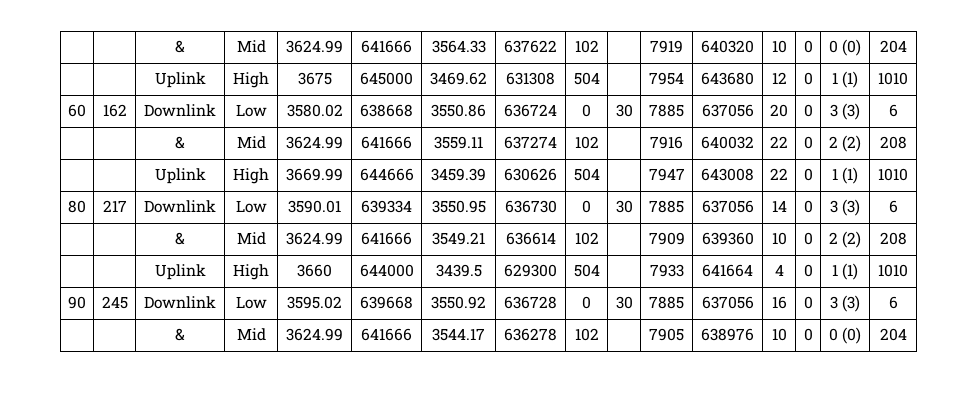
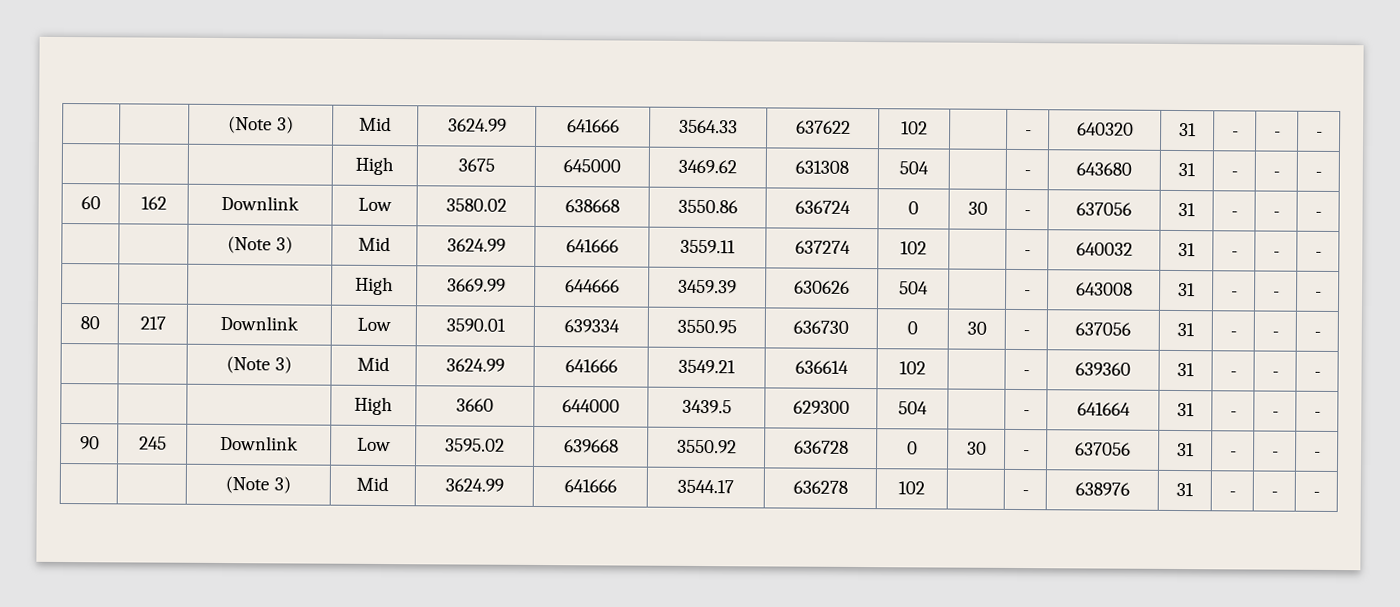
[175,40,185,53] | | & -> [228,116,294,134] | | (Note 3)
[650,40,683,53] 7919 -> [1024,130,1032,136] -
[771,40,787,53] [803,40,813,53] [828,39,862,56] [879,40,907,53] [154,72,206,88] 10 | 0 | 0 (0) | 204 // | | Uplink -> [1179,123,1197,137] [1231,131,1239,137] [1273,131,1281,137] [1315,131,1323,137] 31 | - | - | - // | |
[649,72,684,85] 7954 -> [1023,170,1031,176] -
[771,72,787,84] [803,72,813,85] [831,71,859,88] [878,72,908,85] 12 | 0 | 1 (1) | 1010 -> [1178,163,1196,177] [1230,171,1238,177] [1272,171,1280,177] [1314,171,1322,177] 31 | - | - | -
[649,104,684,117] [701,104,754,117] [770,104,788,117] [803,104,813,117] [829,103,861,120] [888,104,898,117] [175,136,185,149] 7885 | 637056 | 20 | 0 | 3 (3) | 6 // | | & -> [1023,210,1031,216] [1076,202,1132,216] [1178,203,1196,217] [1230,211,1238,217] [1272,211,1280,217] [1314,211,1322,217] [227,236,293,254] - | 637056 | 31 | - | - | - // | | (Note 3)
[650,136,683,149] 7916 -> [1023,250,1031,256] -
[770,136,788,148] [803,136,813,149] [828,135,862,152] [879,136,907,149] [154,168,206,184] 22 | 0 | 2 (2) | 208 // | | Uplink -> [1178,243,1196,257] [1230,251,1238,257] [1272,251,1280,257] [1314,251,1322,257] 31 | - | - | - // | |
[648,168,685,181] 7947 -> [1023,290,1031,296] -
[770,168,788,180] [803,168,813,181] [831,167,859,184] [878,168,908,181] 22 | 0 | 1 (1) | 1010 -> [1178,283,1196,297] [1230,291,1238,297] [1272,291,1280,297] [1314,291,1322,297] 31 | - | - | -
[649,200,684,213] [701,200,754,213] [771,200,787,212] [803,200,813,213] [829,199,861,216] [888,200,898,213] [175,232,185,245] 7885 | 637056 | 14 | 0 | 3 (3) | 6 // | | & -> [1022,330,1030,336] [1075,322,1131,336] [1177,323,1195,337] [1229,331,1237,337] [1271,331,1279,337] [1313,331,1321,337] [226,356,292,374] - | 637056 | 31 | - | - | - // | | (Note 3)
[648,232,685,245] 7909 -> [1022,370,1030,376] -
[771,232,787,245] [803,232,813,245] [828,231,862,248] [879,232,907,245] [154,264,206,280] 10 | 0 | 2 (2) | 208 // | | Uplink -> [1177,363,1195,377] [1229,371,1237,377] [1271,371,1279,377] [1313,371,1321,377] 31 | - | - | - // | |
[649,264,684,277] 7933 -> [1022,410,1030,416] -
[774,264,784,276] [803,264,813,277] [831,263,859,280] [878,264,908,277] 4 | 0 | 1 (1) | 1010 -> [1177,403,1195,417] [1229,411,1237,417] [1271,411,1279,417] [1313,411,1321,417] 31 | - | - | -
[649,296,684,309] [701,296,754,309] [771,296,787,309] [803,296,813,309] [829,295,861,312] [888,296,898,309] [175,328,185,341] 7885 | 637056 | 16 | 0 | 3 (3) | 6 // | | & -> [1022,450,1030,456] [1075,442,1131,456] [1177,443,1195,457] [1229,451,1237,457] [1271,451,1279,457] [1313,451,1321,457] [225,476,291,494] - | 637056 | 31 | - | - | - // | | (Note 3)
[649,328,684,341] 7905 -> [1021,490,1029,496] -
[771,328,787,341] [803,328,813,341] [828,327,862,344] [879,328,907,341] 10 | 0 | 0 (0) | 204 -> [1176,482,1194,497] [1228,491,1236,497] [1270,491,1278,497] [1312,491,1320,497] 31 | - | - | -

